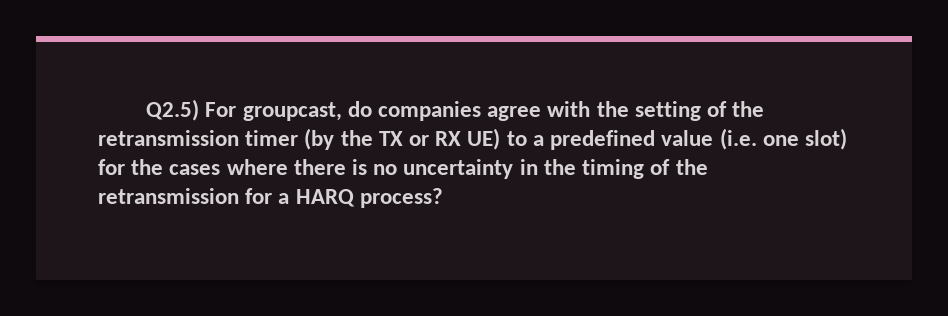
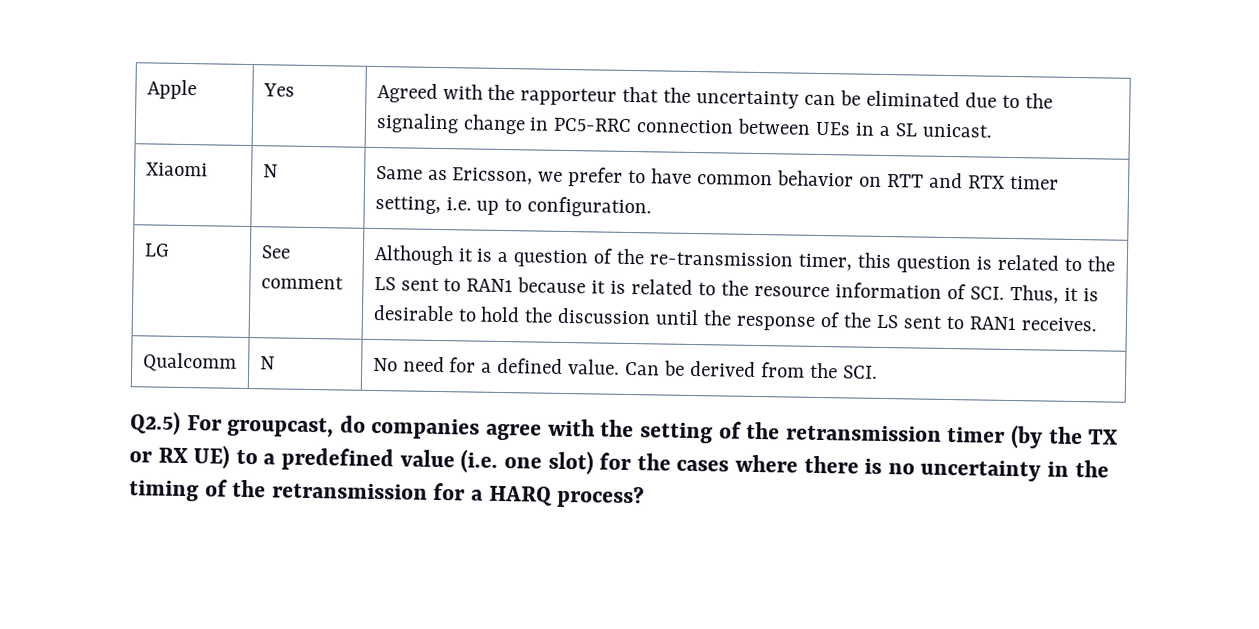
(146, 110) none -> [146,79,197,100] [262,83,295,97] [376,82,1053,109] [375,112,993,138] [145,162,208,177] [262,164,278,178] [375,165,1059,190] [374,195,653,218] [143,243,170,257] [260,245,291,259] [260,275,344,290] [373,244,1115,274] [373,276,1099,304] [372,304,1097,332] [142,352,237,372] [259,356,275,370] [372,356,878,379] Apple | Yes | Agreed with the rapporteur that the uncertainty can be eliminated due to the signaling change in PC5-RRC connection between UEs in a SL unicast. // Xiaomi | N | Same as Ericsson, we prefer to have common behavior on RTT and RTX timer setting, i.e. up to configuration. // LG | See comment | Although it is a question of the re-transmission timer, this question is related to the LS sent to RAN1 because it is related to the resource information of SCI. Thus, it is desirable to hold the discussion until the response of the LS sent to RAN1 receives. // Qualcomm | N | No need for a defined value. Can be derived from the SCI. //

